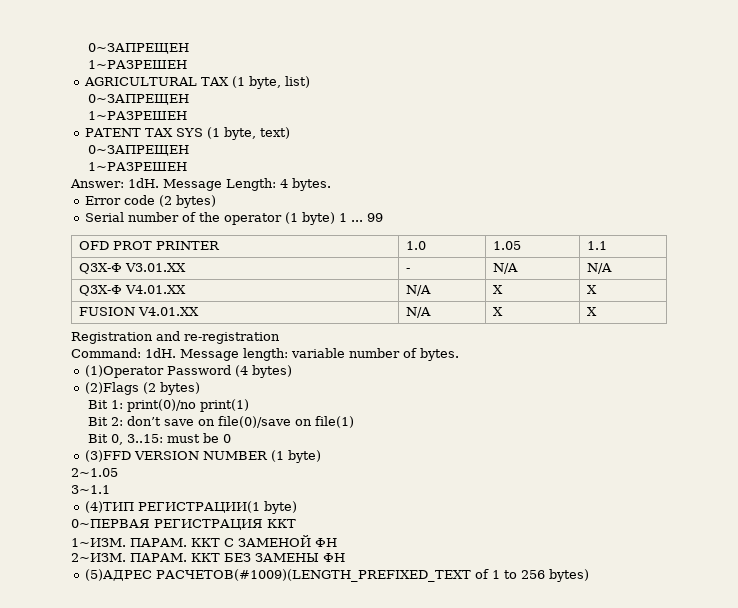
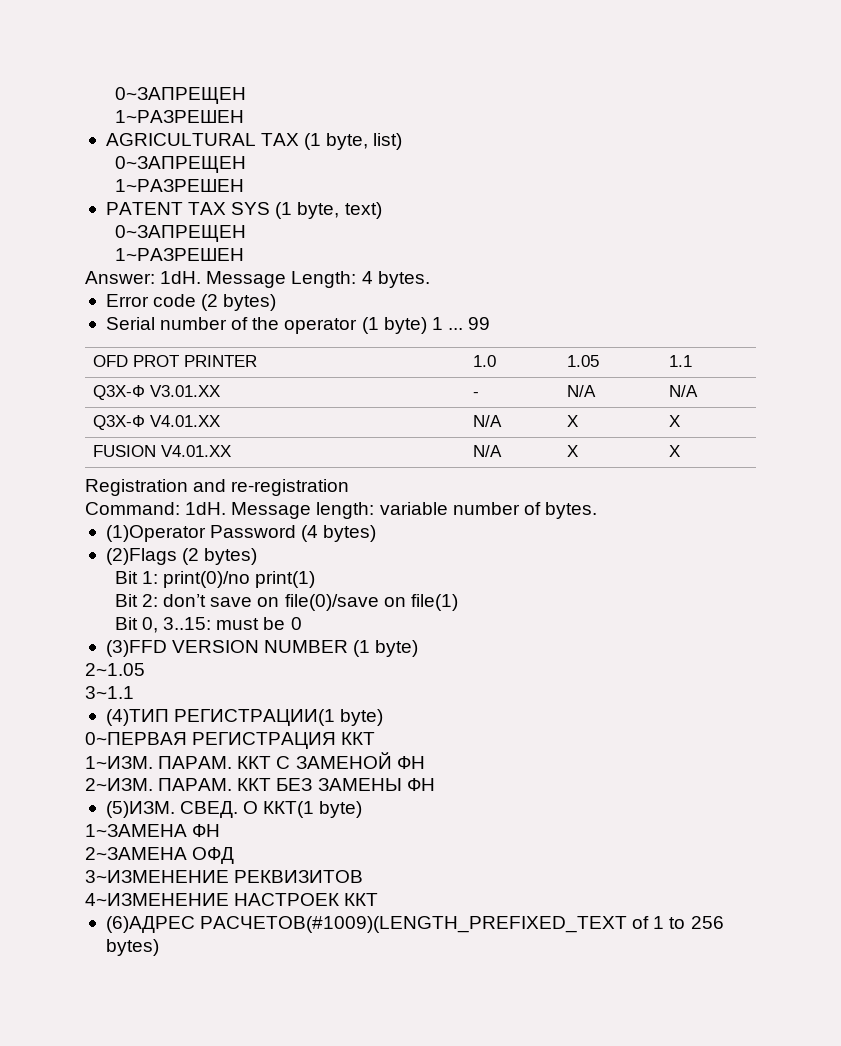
[85,569,153,581] (5)АДРЕС -> [105,801,363,818] [85,824,221,837] [85,847,235,864] [85,870,364,883] [85,893,379,906] [105,916,195,933] (5)ИЗМ. СВЕД. О ККТ(1 byte) // 1~ЗАМЕНА ФН // 2~ЗАМЕНА ОФД // 3~ИЗМЕНЕНИЕ РЕКВИЗИТОВ // 4~ИЗМЕНЕНИЕ НАСТРОЕК ККТ // (6)АДРЕС

